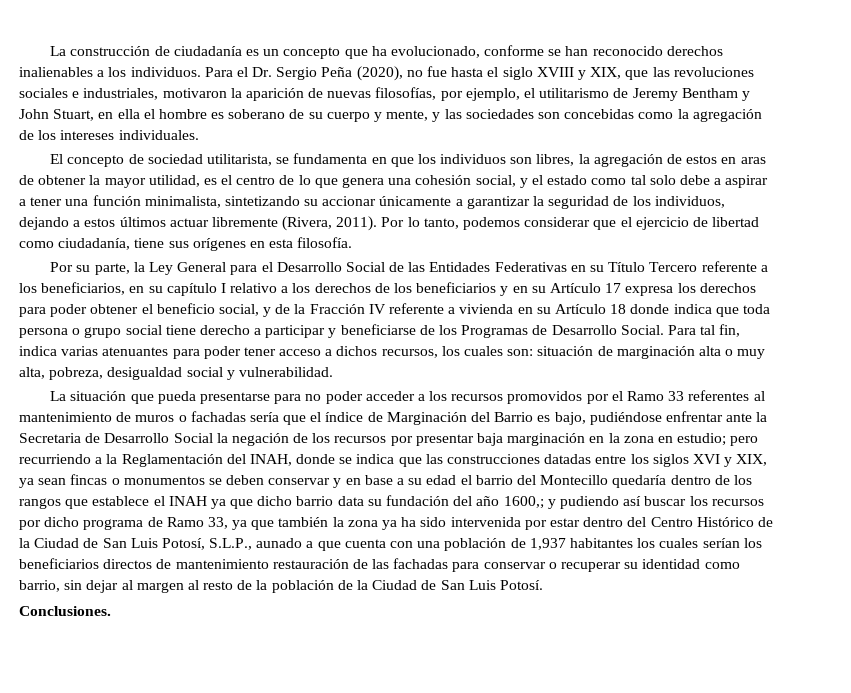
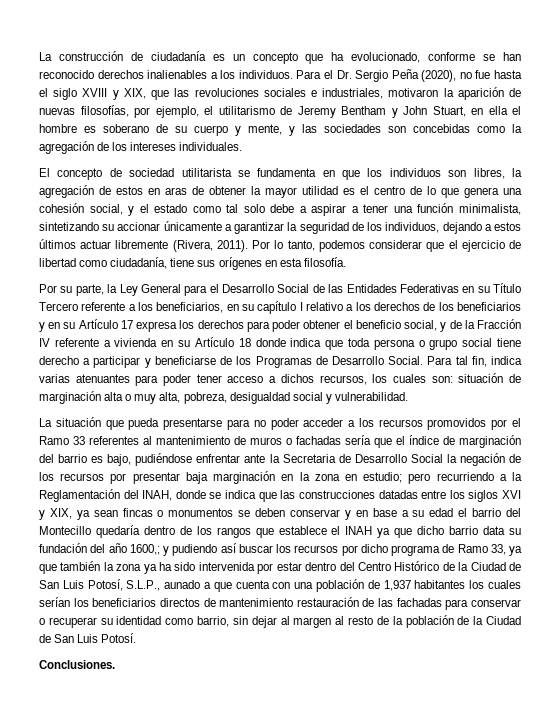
[206,154,272,166] utilitarista, -> [181,168,232,177] utilitarista
[148,175,200,187] utilidad, -> [302,186,338,195] utilidad
[386,412,534,425] Marginación del Barrio -> [459,435,521,448] [39,454,88,463] marginación del barrio

